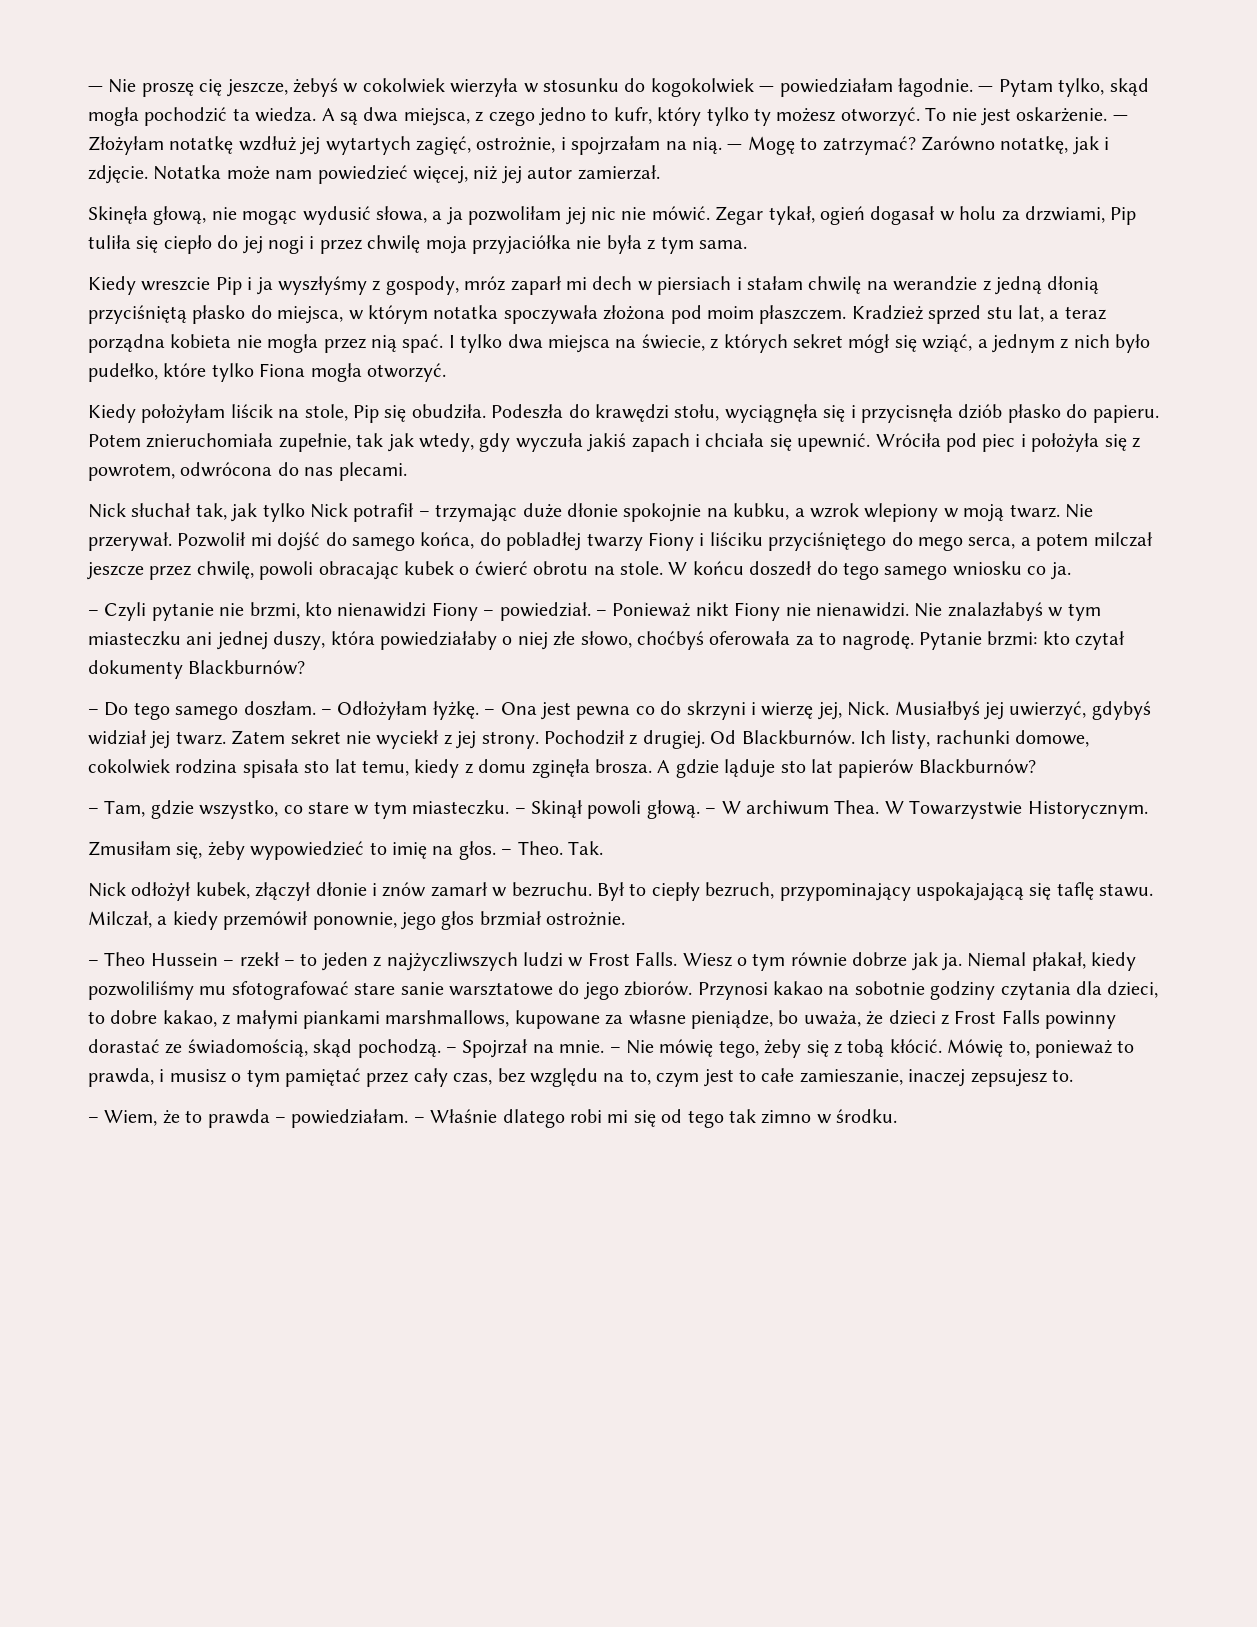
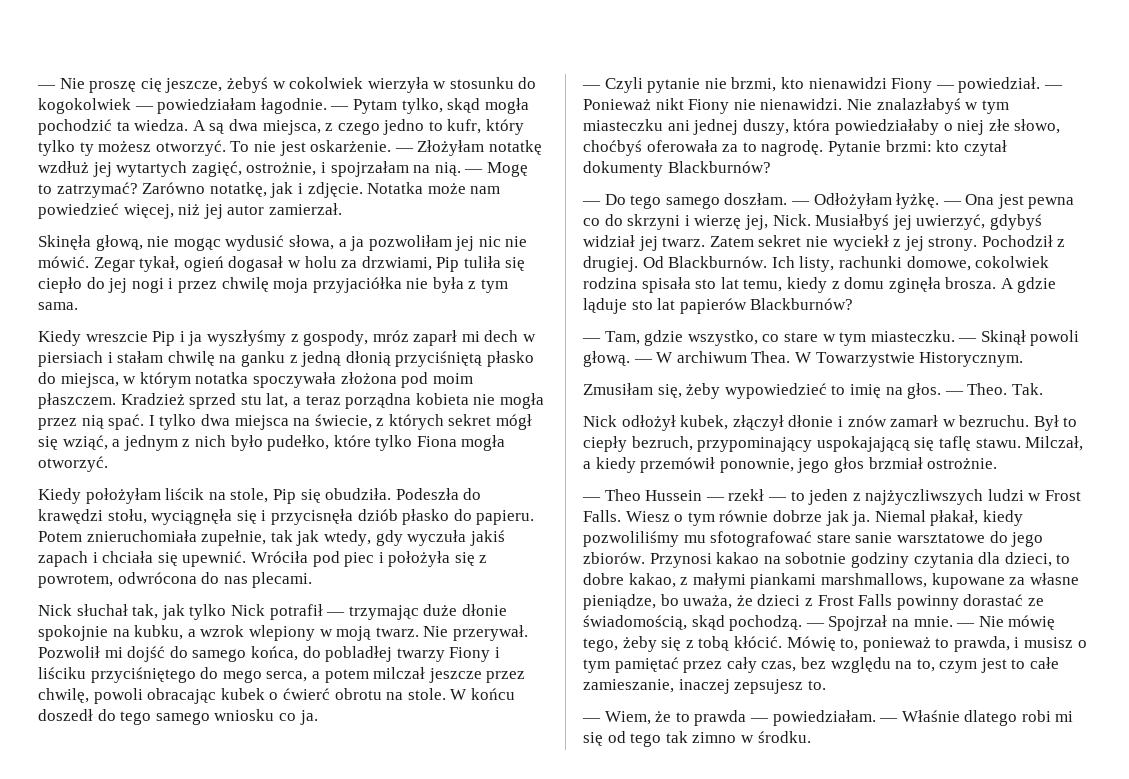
[893,276,978,291] werandzie -> [240,351,285,367] ganku
[418,511,430,517] – -> [326,612,346,616] —
[88,610,99,616] – -> [582,85,601,89] —
[483,602,607,621] – powiedział. – -> [935,77,1063,93] — powiedział. —
[88,709,99,715] – -> [582,201,601,205] —
[321,709,332,715] – -> [790,201,810,205] —
[484,709,496,715] – -> [942,201,962,205] —
[88,808,99,814] – -> [582,338,601,342] —
[514,808,526,814] – -> [958,338,978,342] —
[705,808,717,814] – -> [633,359,653,363] —
[501,849,513,855] – -> [944,391,964,395] —
[88,960,99,966] – -> [582,497,601,501] —
[223,952,295,967] – rzekł – -> [705,489,787,501] — rzekł —
[446,1047,457,1053] – -> [805,623,825,627] —
[609,1047,621,1053] – -> [956,623,976,627] —
[88,1117,99,1123] – -> [582,718,601,722] —
[275,1109,425,1128] – powiedziałam. – -> [749,710,899,726] — powiedziałam. —

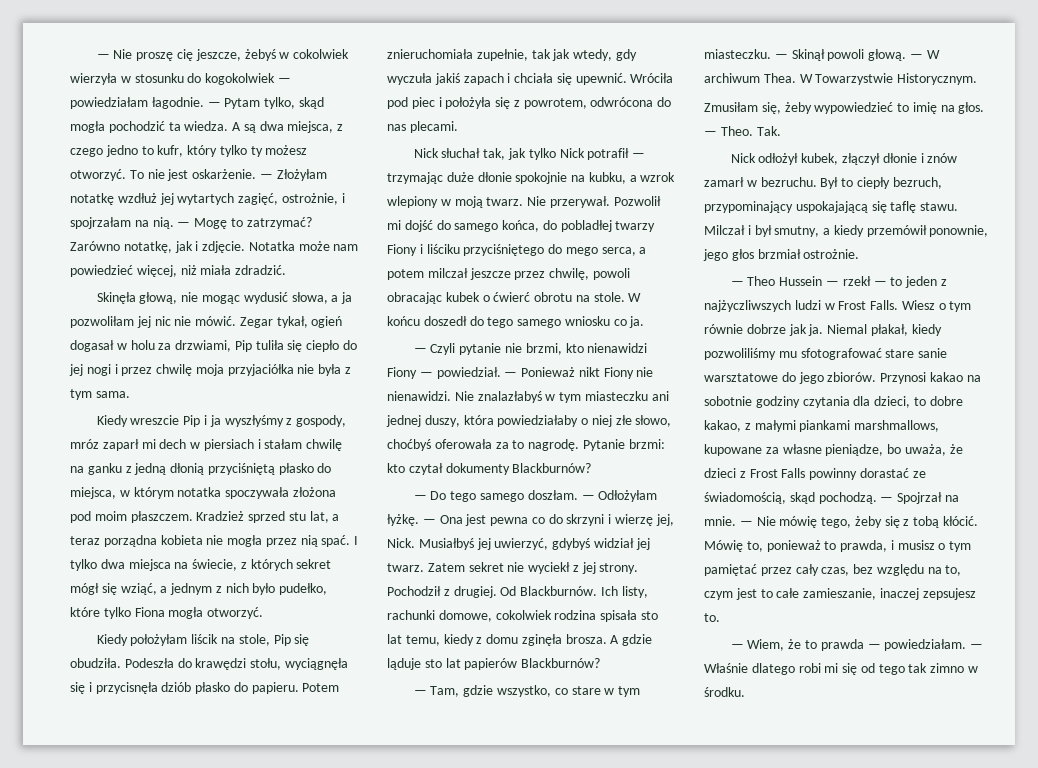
[203,203,342,219] jej autor zamierzał. -> [200,265,287,275] miała zdradzić.
[1025,436,1084,451] Milczał, -> [704,225,820,237] Milczał i był smutny,

